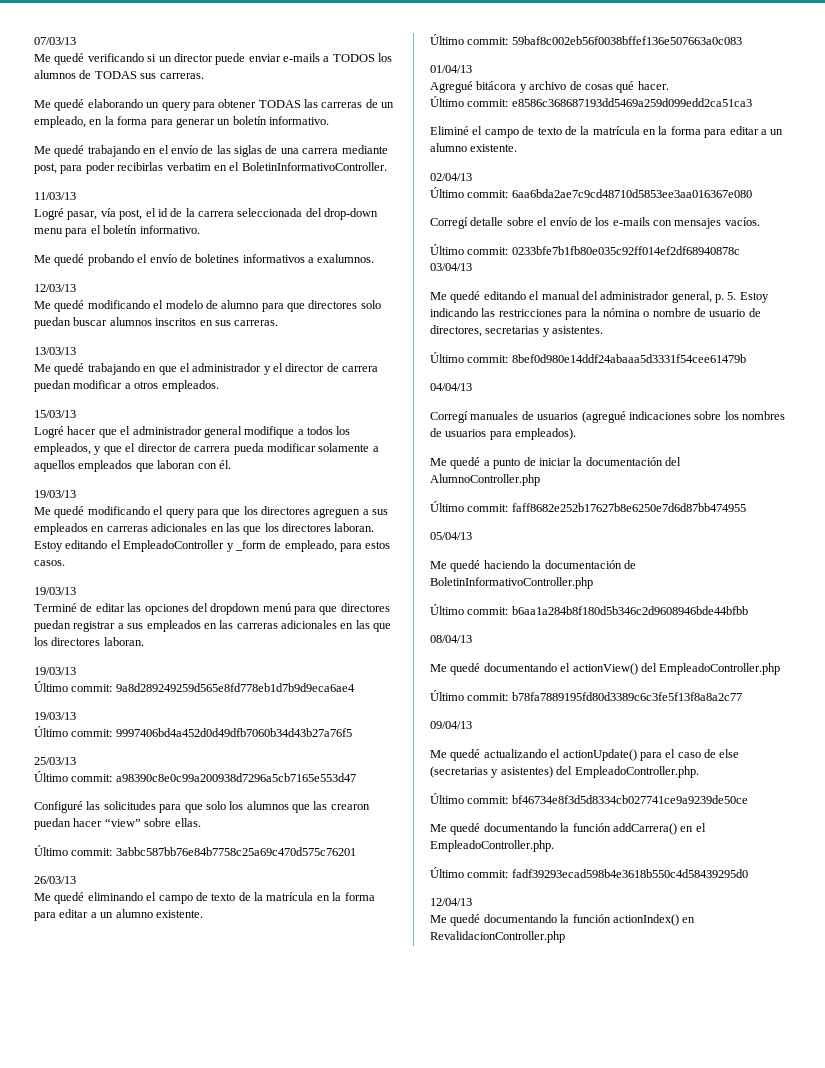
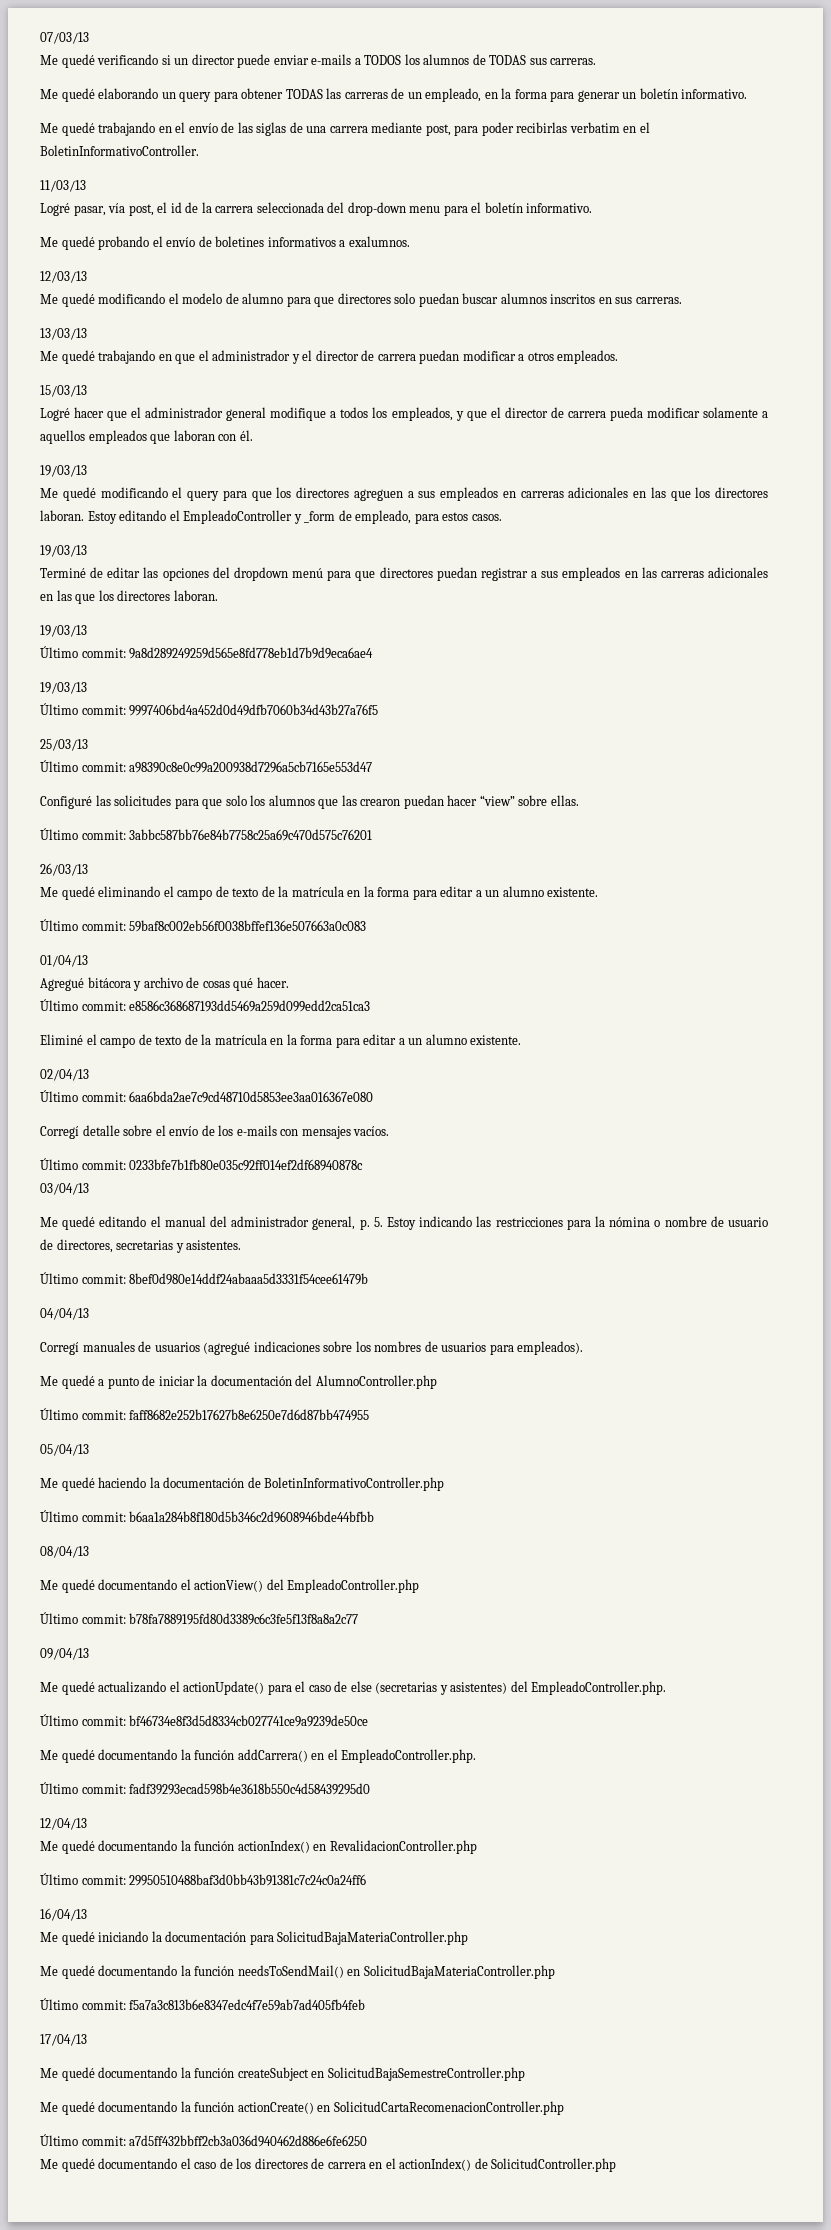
(565, 937) none -> [40,1873,367,1886] [40,1908,87,1921] [40,1931,469,1945] [40,1965,555,1979] [40,1998,366,2011] [40,2034,87,2046] [40,2067,525,2081] [40,2101,564,2115] [40,2134,368,2147] [40,2158,617,2172] // Último commit: 29950510488baf3d0bb43b91381c7c24c0a24ff6 // 16/04/13 // Me quedé iniciando la documentación para SolicitudBajaMateriaController.php // Me quedé documentando la función needsToSendMail() en SolicitudBajaMateriaController.php // Último commit: f5a7a3c813b6e8347edc4f7e59ab7ad405fb4feb // 17/04/13 // Me quedé documentando la función createSubject en SolicitudBajaSemestreController.php // Me quedé documentando la función actionCreate() en SolicitudCartaRecomenacionController.php // Último commit: a7d5ff432bbff2cb3a036d940462d886e6fe6250 // Me quedé documentando el caso de los directores de carrera en el actionIndex() de SolicitudController.php

